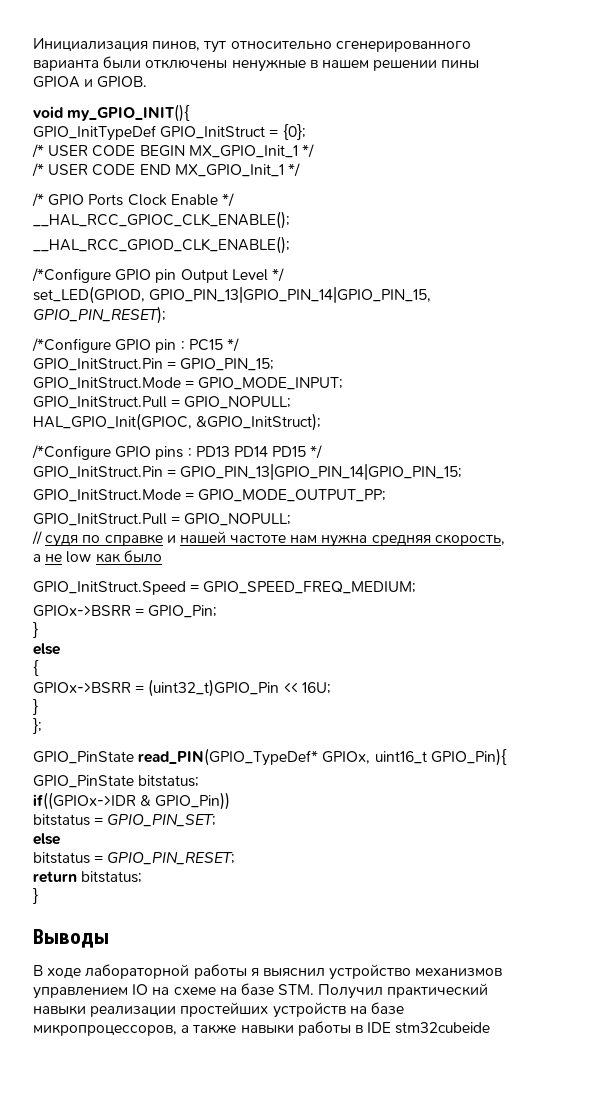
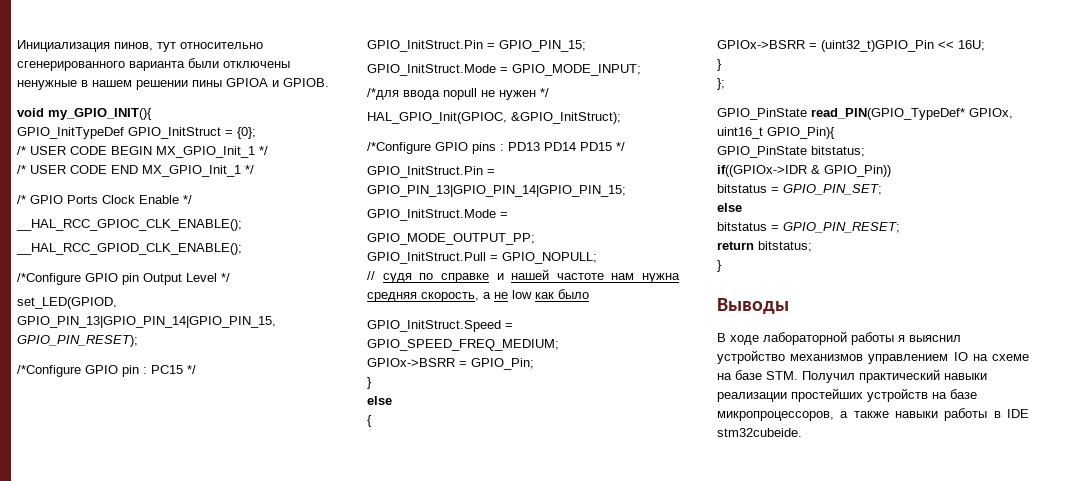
[33,396,292,409] GPIO_InitStruct.Pull = GPIO_NOPULL; -> [367,88,549,100] /*для ввода nopull не нужен */
(195, 496) none -> (508, 215) //
[395,1022,491,1034] stm32cubeide -> [717,428,802,437] stm32cubeide.

